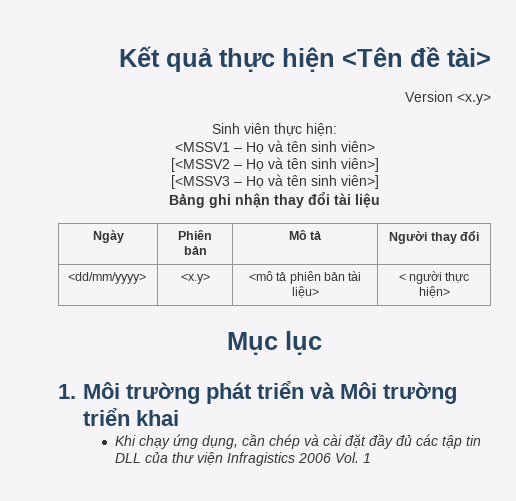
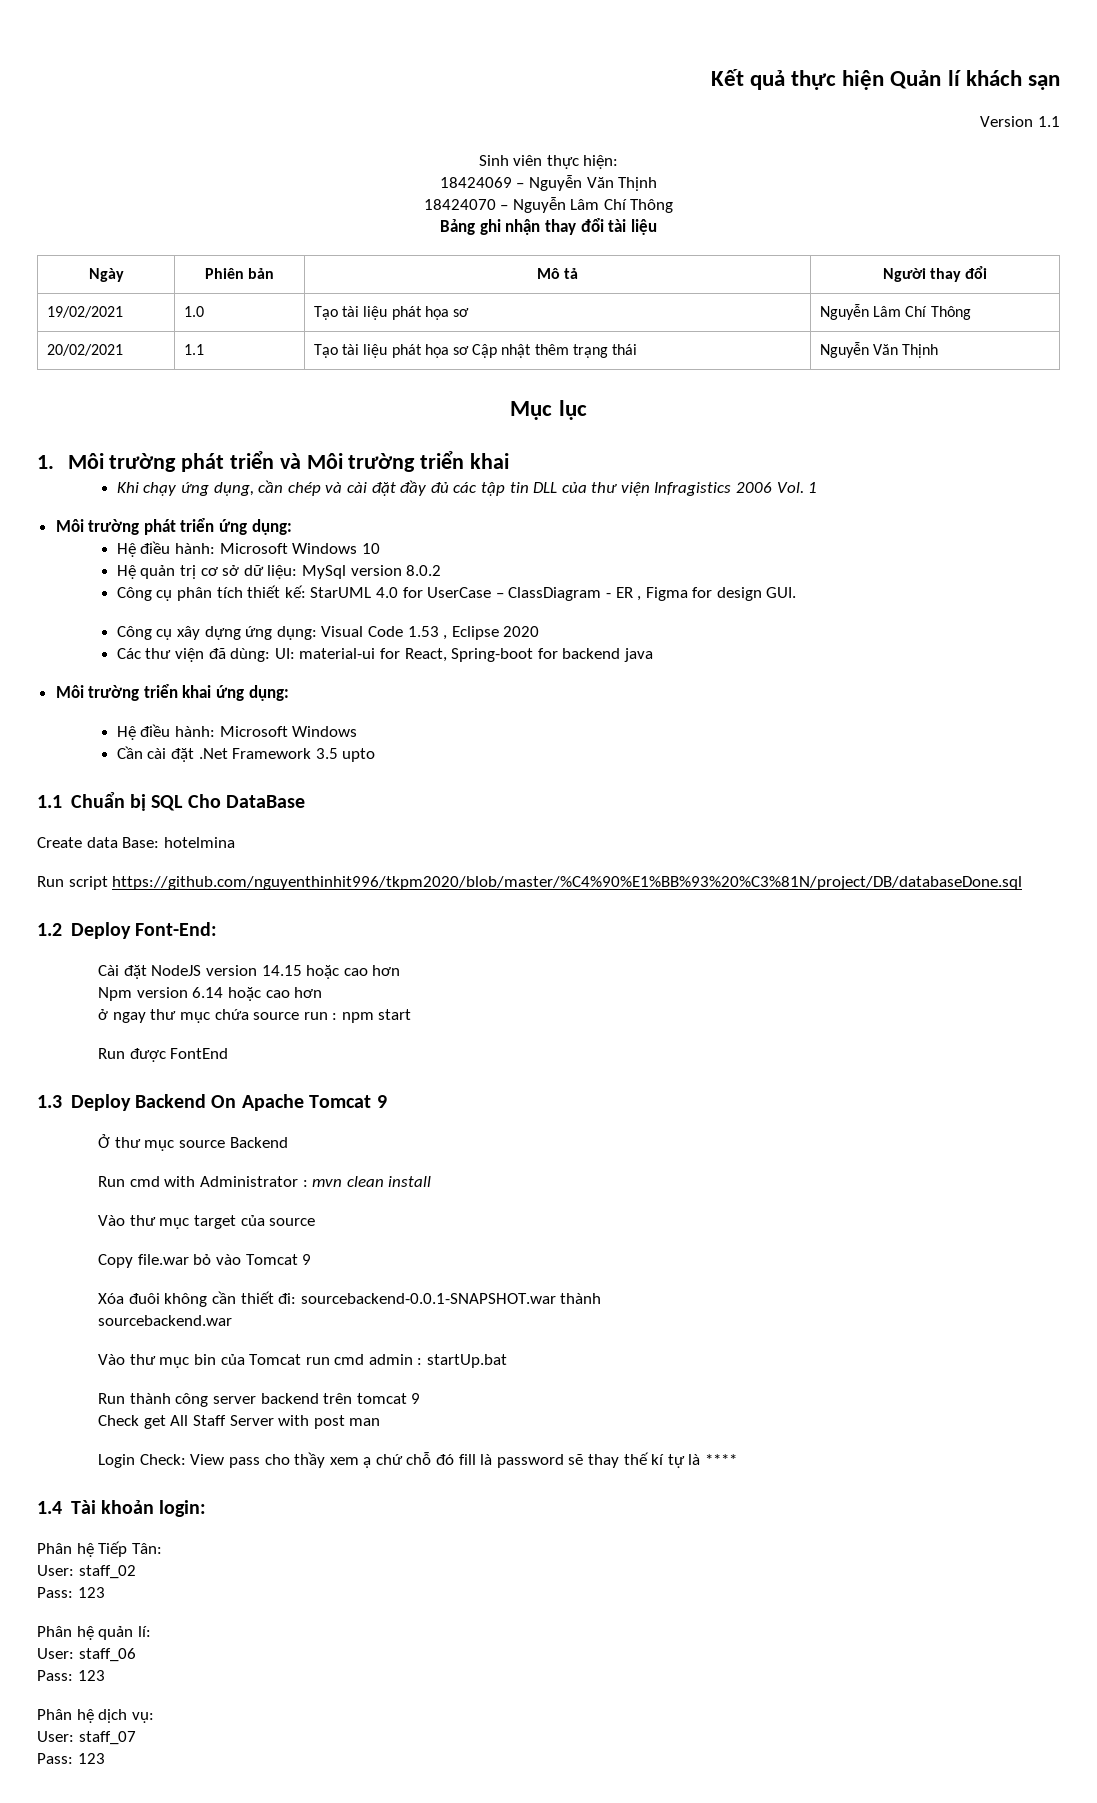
[342,47,491,67] <Tên đề tài> -> [890,70,1061,90] Quản lí khách sạn
[457,93,491,105] <x.y> -> [1038,116,1060,127] 1.1
[174,140,375,154] [170,157,379,172] [170,174,379,189] <MSSV1 – Họ và tên sinh viên> // [<MSSV2 – Họ và tên sinh viên>] // [<MSSV3 – Họ và tên sinh viên>] -> [439,175,658,191] [423,197,674,213] 18424069 – Nguyễn Văn Thịnh // 18424070 – Nguyễn Lâm Chí Thông
[68,272,147,284] [180,273,210,284] [248,271,362,284] [291,286,319,298] [398,271,470,284] [418,286,450,298] <dd/mm/yyyy> | <x.y> | <mô tả phiên bản tài liệu> | < người thực hiện> -> [47,306,124,318] [184,306,205,317] [314,306,469,320] [820,304,971,320] [47,344,124,356] [184,344,205,355] [314,344,637,358] [820,342,939,358] 19/02/2021 | 1.0 | Tạo tài liệu phát họa sơ | Nguyễn Lâm Chí Thông // 20/02/2021 | 1.1 | Tạo tài liệu phát họa sơ Cập nhật thêm trạng thái | Nguyễn Văn Thịnh
(371, 458) none -> [55,518,292,535] [116,541,380,557] [116,565,442,579] [116,585,797,601] [116,626,540,640] [116,648,653,662] [55,684,289,701] [116,724,358,740] [116,746,376,762] [37,792,306,811] [37,837,235,848] [37,876,1023,890] [37,922,217,939] [98,965,401,979] [98,987,323,1001] [98,1009,412,1023] [98,1048,229,1062] [37,1094,387,1111] [98,1134,288,1151] [98,1176,432,1187] [98,1215,316,1229] [98,1254,312,1268] [98,1291,602,1307] [98,1315,233,1326] [98,1354,508,1368] [98,1393,421,1407] [98,1415,381,1429] [98,1452,737,1468] [37,1500,207,1517] [37,1541,162,1557] [37,1565,136,1579] [37,1587,105,1598] [37,1626,151,1640] [37,1648,136,1662] [37,1670,105,1681] [37,1709,154,1723] [37,1731,136,1745] [37,1753,105,1764] // Môi trường phát triển ứng dụng: // Hệ điều hành: Microsoft Windows 10 // Hệ quản trị cơ sở dữ liệu: MySql version 8.0.2 // Công cụ phân tích thiết kế: StarUML 4.0 for UserCase – ClassDiagram - ER , Figma for design GUI. // Công cụ xây dựng ứng dụng: Visual Code 1.53 , Eclipse 2020 // Các thư viện đã dùng: UI: material-ui for React, Spring-boot for backend java // Môi trường triển khai ứng dụng: // Hệ điều hành: Microsoft Windows // Cần cài đặt .Net Framework 3.5 upto // 1.1 Chuẩn bị SQL Cho DataBase // Create data Base: hotelmina // Run script https://github.com/nguyenthinhit996/tkpm2020/blob/master/%C4%90%E1%BB%93%20%C3%81N/project/DB/databaseDone.sql // 1.2 Deploy Font-End: // Cài đặt NodeJS version 14.15 hoặc cao hơn // Npm version 6.14 hoặc cao hơn // ở ngay thư mục chứa source run : npm start // Run được FontEnd // 1.3 Deploy Backend On Apache Tomcat 9 // Ở thư mục source Backend // Run cmd with Administrator : mvn clean install // Vào thư mục target của source // Copy file.war bỏ vào Tomcat 9 // Xóa đuôi không cần thiết đi: sourcebackend-0.0.1-SNAPSHOT.war thành // sourcebackend.war // Vào thư mục bin của Tomcat run cmd admin : startUp.bat // Run thành công server backend trên tomcat 9 // Check get All Staff Server with post man // Login Check: View pass cho thầy xem ạ chứ chỗ đó fill là password sẽ thay thế kí tự là **** // 1.4 Tài khoản login: // Phân hệ Tiếp Tân: // User: staff_02 // Pass: 123 // Phân hệ quản lí: // User: staff_06 // Pass: 123 // Phân hệ dịch vụ: // User: staff_07 // Pass: 123

